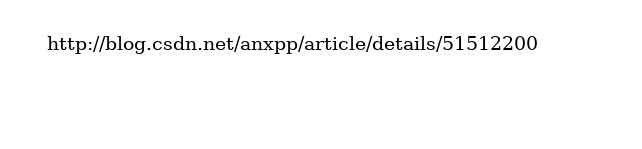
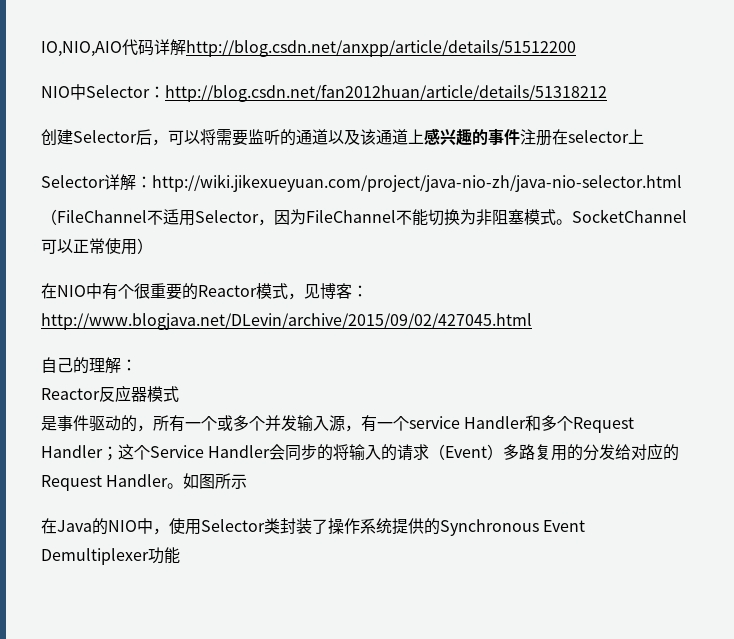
[47,36,538,54] http://blog.csdn.net/anxpp/article/details/51512200 -> [41,39,576,57] [41,84,607,102] [41,128,644,146] [41,174,682,192] [41,209,687,226] [41,238,153,255] [41,283,368,300] [41,313,532,330] [41,357,137,374] [41,385,179,402] [41,415,635,433] [41,443,680,461] [41,473,248,491] [41,518,586,536] [41,547,180,565] IO,NIO,AIO代码详解http://blog.csdn.net/anxpp/article/details/51512200 // NIO中Selector：http://blog.csdn.net/fan2012huan/article/details/51318212 // 创建Selector后，可以将需要监听的通道以及该通道上感兴趣的事件注册在selector上 // Selector详解：http://wiki.jikexueyuan.com/project/java-nio-zh/java-nio-selector.html // （FileChannel不适用Selector，因为FileChannel不能切换为非阻塞模式。SocketChannel可以正常使用） // 在NIO中有个很重要的Reactor模式，见博客：http://www.blogjava.net/DLevin/archive/2015/09/02/427045.html // 自己的理解： // Reactor反应器模式 // 是事件驱动的，所有一个或多个并发输入源，有一个service Handler和多个Request Handler；这个Service Handler会同步的将输入的请求（Event）多路复用的分发给对应的Request Handler。如图所示 // 在Java的NIO中，使用Selector类封装了操作系统提供的Synchronous Event Demultiplexer功能

